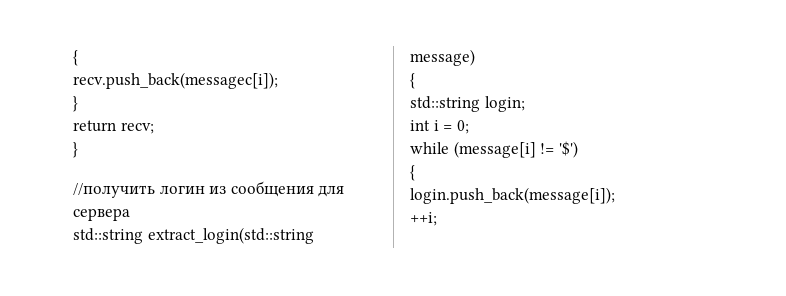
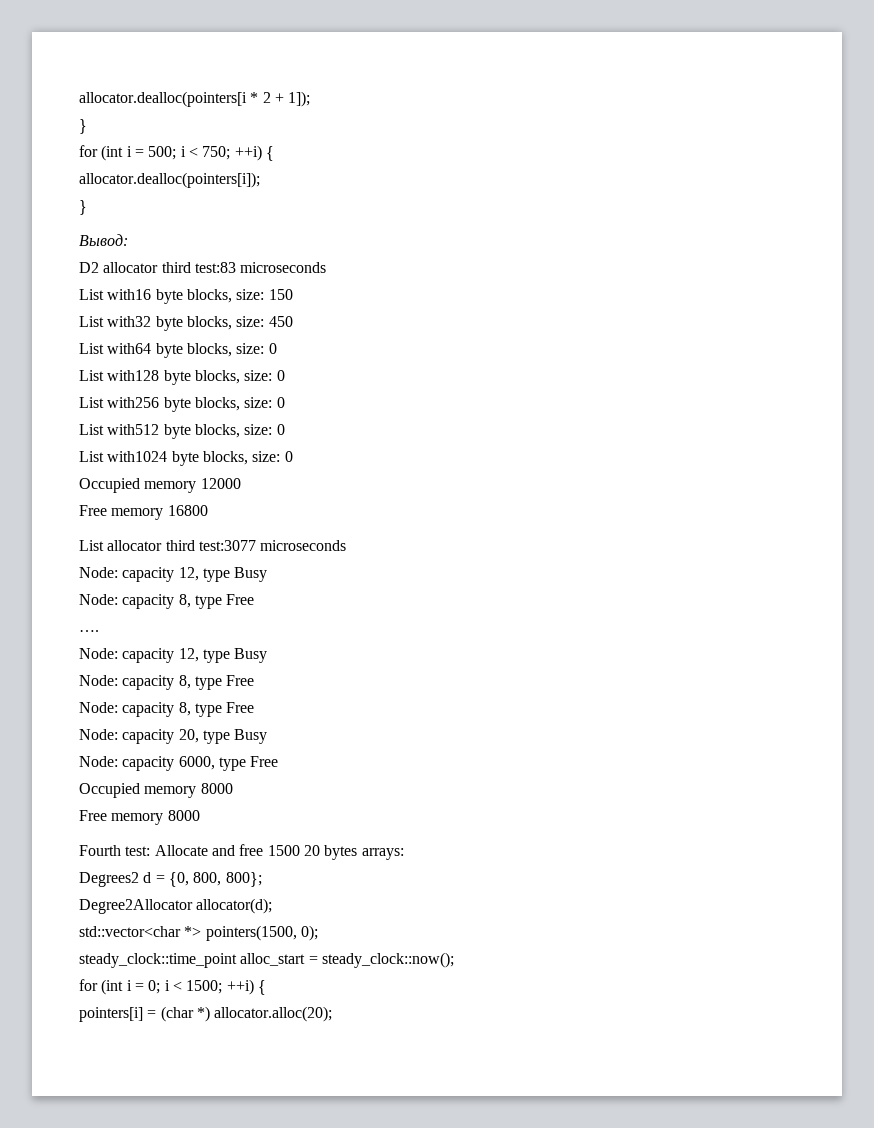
[73,50,78,66] [73,72,278,89] [73,96,78,112] [73,120,154,134] [73,142,78,158] [73,181,345,198] [73,208,130,221] [73,227,314,244] [410,49,475,66] [410,73,415,89] [410,96,525,112] [410,120,469,134] [410,141,578,158] [410,165,415,181] [410,187,615,204] [410,212,437,226] { // recv.push_back(messagec[i]); // } // return recv; // } // //получить логин из сообщения для сервера // std::string extract_login(std::string message) // { // std::string login; // int i = 0; // while (message[i] != '$') // { // login.push_back(message[i]); // ++i; -> [79,91,311,107] [79,119,87,134] [79,145,274,161] [79,172,260,188] [79,200,87,215] [79,234,128,246] [79,262,327,273] [79,289,293,304] [79,316,293,331] [79,343,277,358] [79,370,285,385] [79,397,285,412] [79,424,285,439] [79,451,293,466] [79,478,241,493] [79,505,208,520] [79,540,347,551] [79,567,268,582] [79,594,255,609] [79,630,99,632] [79,648,268,663] [79,675,255,690] [79,702,255,717] [79,729,268,744] [79,756,279,771] [79,783,233,798] [79,810,200,825] [79,844,404,860] [79,872,262,887] [79,898,273,914] [79,925,318,941] [79,952,454,968] [79,979,266,995] [79,1006,333,1022] allocator.dealloc(pointers[i * 2 + 1]); // } // for (int i = 500; i < 750; ++i) { // allocator.dealloc(pointers[i]); // } // Вывод: // D2 allocator third test:83 microseconds // List with16 byte blocks, size: 150 // List with32 byte blocks, size: 450 // List with64 byte blocks, size: 0 // List with128 byte blocks, size: 0 // List with256 byte blocks, size: 0 // List with512 byte blocks, size: 0 // List with1024 byte blocks, size: 0 // Occupied memory 12000 // Free memory 16800 // List allocator third test:3077 microseconds // Node: capacity 12, type Busy // Node: capacity 8, type Free // …. // Node: capacity 12, type Busy // Node: capacity 8, type Free // Node: capacity 8, type Free // Node: capacity 20, type Busy // Node: capacity 6000, type Free // Occupied memory 8000 // Free memory 8000 // Fourth test: Allocate and free 1500 20 bytes arrays: // Degrees2 d = {0, 800, 800}; // Degree2Allocator allocator(d); // std::vector<char *> pointers(1500, 0); // steady_clock::time_point alloc_start = steady_clock::now(); // for (int i = 0; i < 1500; ++i) { // pointers[i] = (char *) allocator.alloc(20);

